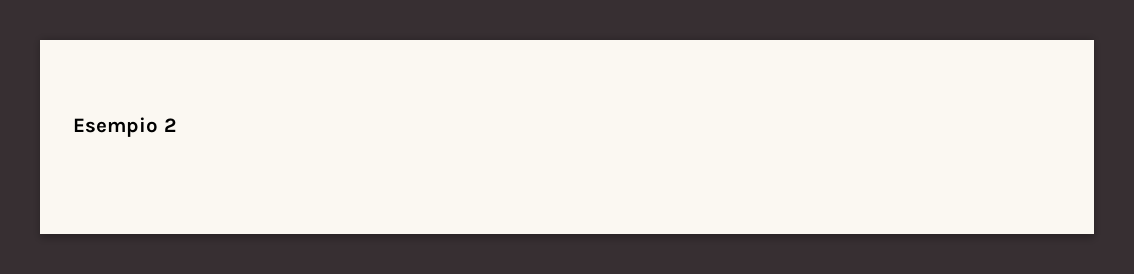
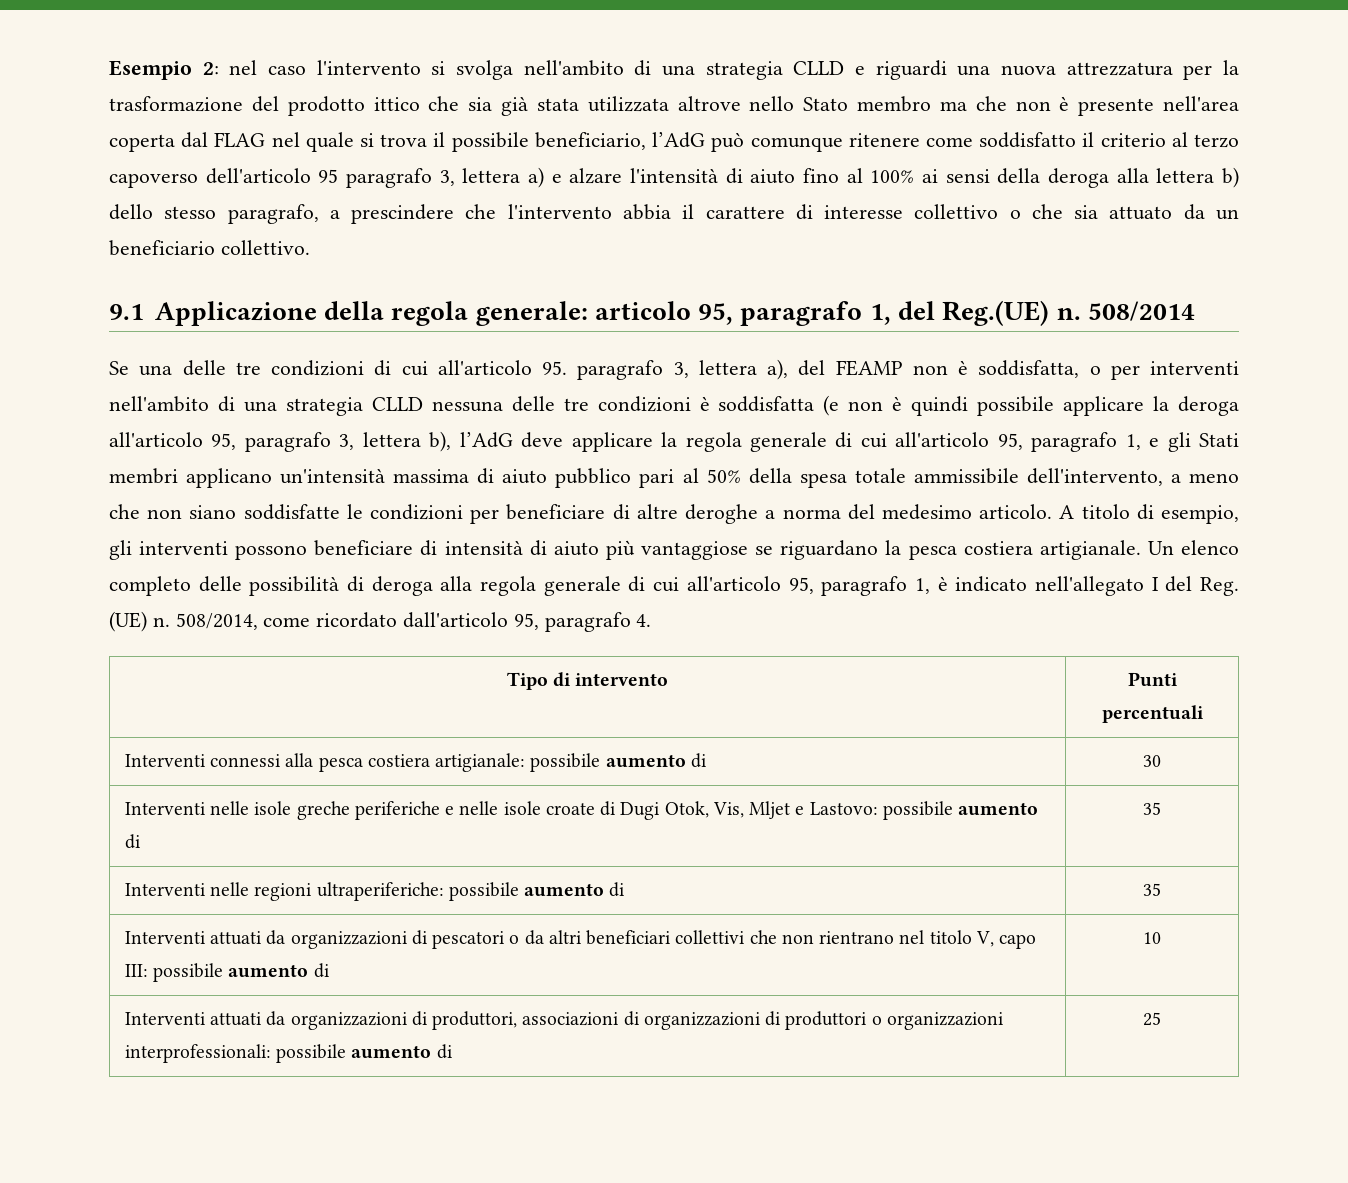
[163,118,176,132] 2 -> [202,60,1239,80] [109,96,1240,116] [109,132,1239,152] [109,167,1239,188] [109,204,1240,224] [109,240,310,256] [109,300,1195,326] [109,359,1239,380] [109,395,1239,416] [109,431,1240,452] [109,468,1239,488] [109,504,1239,524] [109,540,1239,560] [109,576,1240,596] [109,611,652,632] [506,672,669,690] [1127,672,1178,687] [1101,705,1204,723] [124,753,707,772] [1143,755,1161,767] [124,801,1039,820] [124,834,141,849] [1143,802,1161,815] [124,882,626,901] [1143,883,1161,896] [124,930,1037,949] [124,963,330,982] [1143,932,1161,944] [124,1011,1004,1030] [124,1044,453,1063] [1143,1012,1161,1026] 2: nel caso l'intervento si svolga nell'ambito di una strategia CLLD e riguardi una nuova attrezzatura per la trasformazione del prodotto ittico che sia già stata utilizzata altrove nello Stato membro ma che non è presente nell'area coperta dal FLAG nel quale si trova il possibile beneficiario, l’AdG può comunque ritenere come soddisfatto il criterio al terzo capoverso dell'articolo 95 paragrafo 3, lettera a) e alzare l'intensità di aiuto fino al 100% ai sensi della deroga alla lettera b) dello stesso paragrafo, a prescindere che l'intervento abbia il carattere di interesse collettivo o che sia attuato da un beneficiario collettivo. // 9.1 Applicazione della regola generale: articolo 95, paragrafo 1, del Reg.(UE) n. 508/2014 // Se una delle tre condizioni di cui all'articolo 95. paragrafo 3, lettera a), del FEAMP non è soddisfatta, o per interventi nell'ambito di una strategia CLLD nessuna delle tre condizioni è soddisfatta (e non è quindi possibile applicare la deroga all'articolo 95, paragrafo 3, lettera b), l’AdG deve applicare la regola generale di cui all'articolo 95, paragrafo 1, e gli Stati membri applicano un'intensità massima di aiuto pubblico pari al 50% della spesa totale ammissibile dell'intervento, a meno che non siano soddisfatte le condizioni per beneficiare di altre deroghe a norma del medesimo articolo. A titolo di esempio, gli interventi possono beneficiare di intensità di aiuto più vantaggiose se riguardano la pesca costiera artigianale. Un elenco completo delle possibilità di deroga alla regola generale di cui all'articolo 95, paragrafo 1, è indicato nell'allegato I del Reg. (UE) n. 508/2014, come ricordato dall'articolo 95, paragrafo 4. // Tipo di intervento | Punti percentuali // Interventi connessi alla pesca costiera artigianale: possibile aumento di | 30 // Interventi nelle isole greche periferiche e nelle isole croate di Dugi Otok, Vis, Mljet e Lastovo: possibile aumento di | 35 // Interventi nelle regioni ultraperiferiche: possibile aumento di | 35 // Interventi attuati da organizzazioni di pescatori o da altri beneficiari collettivi che non rientrano nel titolo V, capo III: possibile aumento di | 10 // Interventi attuati da organizzazioni di produttori, associazioni di organizzazioni di produttori o organizzazioni interprofessionali: possibile aumento di | 25

